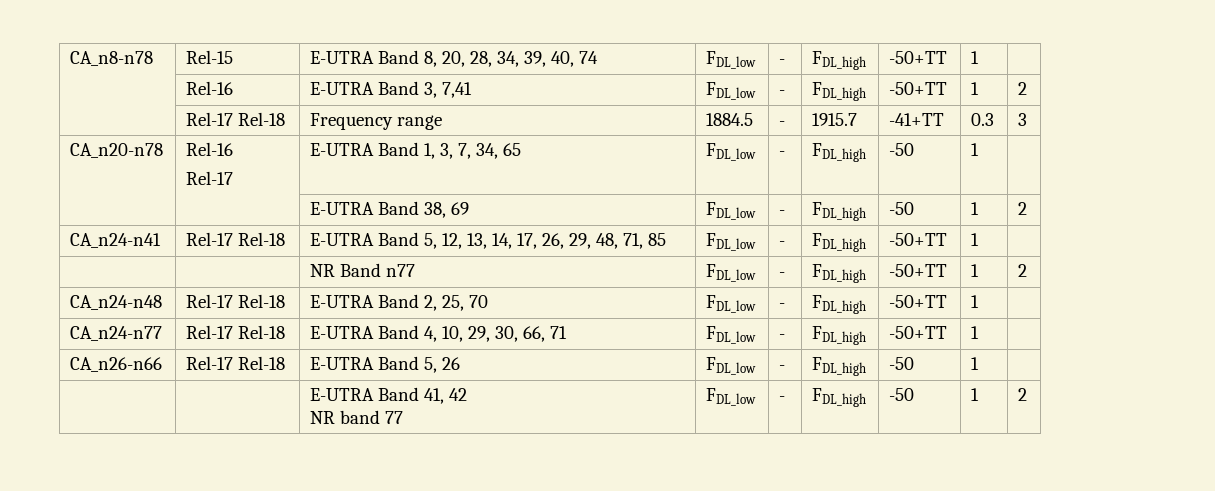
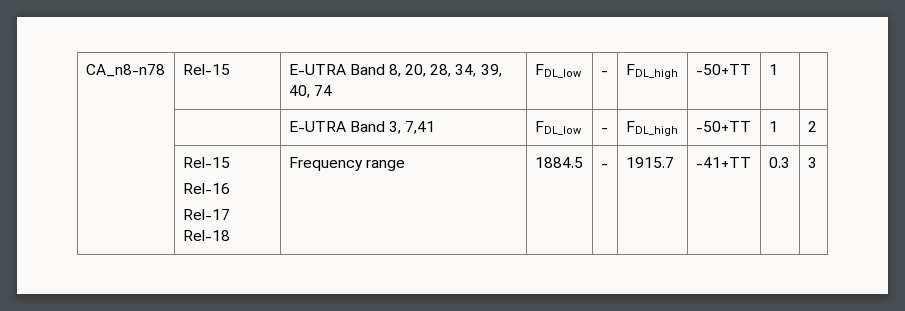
[186,81,234,95] Rel-16 -> (778, 69) none
(1028, 88) none -> [182,157,230,168] [182,183,230,194] Rel-15 // Rel-16 //
[70,143,164,158] [186,142,234,156] [186,171,234,185] [310,142,522,159] [706,143,757,161] [779,151,786,156] [812,143,867,162] [889,143,915,156] [971,143,980,156] [310,201,470,218] [706,202,757,220] [779,210,786,215] [812,202,867,221] [889,202,915,215] [971,202,980,215] [1018,202,1028,215] [70,233,162,248] [186,232,286,246] [310,232,667,249] [706,233,757,251] [779,241,786,246] [812,233,867,252] [889,233,948,246] [971,233,980,246] [310,263,416,277] [706,264,757,282] [779,272,786,277] [812,264,867,283] [889,264,948,277] [971,264,980,277] [1018,264,1028,277] [70,295,163,310] [186,294,286,308] [310,294,489,311] [706,295,757,313] [779,303,786,308] [812,295,867,314] [889,295,948,308] [971,295,980,308] [70,326,163,341] [186,325,286,339] [310,325,568,342] [706,326,757,344] [779,334,786,339] [812,326,867,345] [889,326,948,339] [971,326,980,339] [70,357,163,372] [186,356,286,370] [310,356,461,373] [706,357,757,375] [779,365,786,370] [812,357,867,376] [889,357,915,370] [971,357,980,370] [310,387,468,404] [310,410,404,424] [706,388,757,406] [779,396,786,401] [812,388,867,407] [889,388,915,401] [971,388,980,401] [1018,388,1028,401] // CA_n20-n78 | Rel-16 // Rel-17 | E-UTRA Band 1, 3, 7, 34, 65 | FDL_low | - | FDL_high | -50 | 1 | // | | E-UTRA Band 38, 69 | FDL_low | - | FDL_high | -50 | 1 | 2 // CA_n24-n41 | Rel-17 Rel-18 | E-UTRA Band 5, 12, 13, 14, 17, 26, 29, 48, 71, 85 | FDL_low | - | FDL_high | -50+TT | 1 | // | | NR Band n77 | FDL_low | - | FDL_high | -50+TT | 1 | 2 // CA_n24-n48 | Rel-17 Rel-18 | E-UTRA Band 2, 25, 70 | FDL_low | - | FDL_high | -50+TT | 1 | // CA_n24-n77 | Rel-17 Rel-18 | E-UTRA Band 4, 10, 29, 30, 66, 71 | FDL_low | - | FDL_high | -50+TT | 1 | // CA_n26-n66 | Rel-17 Rel-18 | E-UTRA Band 5, 26 | FDL_low | - | FDL_high | -50 | 1 | // | | E-UTRA Band 41, 42 // NR band 77 | FDL_low | - | FDL_high | -50 | 1 | 2 -> (817, 162) none

